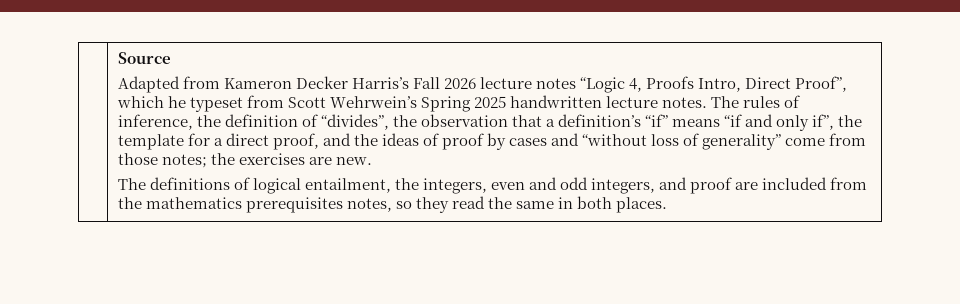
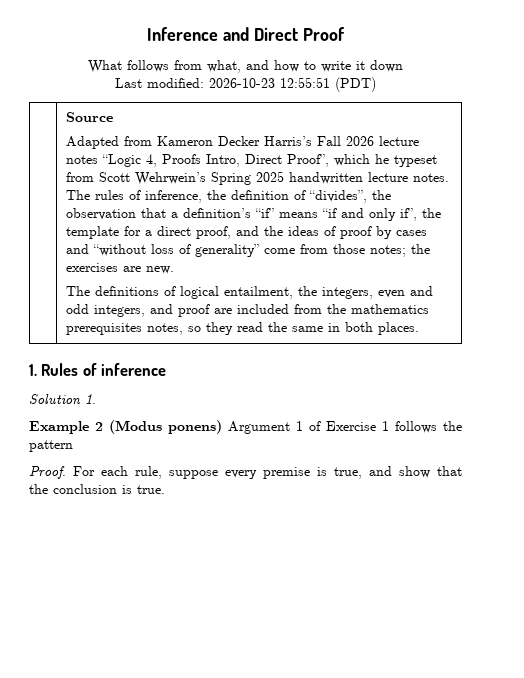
(117, 58) none -> [147,27,345,41] [88,60,403,73] [115,77,376,92] Inference and Direct Proof // What follows from what, and how to write it down // Last modified: 2026-10-23 12:55:51 (PDT) //
(668, 205) none -> [29,363,167,376] [29,394,96,405] [29,420,462,434] [29,440,73,452] [29,466,462,479] [29,484,165,494] // 1. Rules of inference // Solution 1. // Example 2 (Modus ponens) Argument 1 of Exercise 1 follows the pattern // Proof. For each rule, suppose every premise is true, and show that the conclusion is true.

